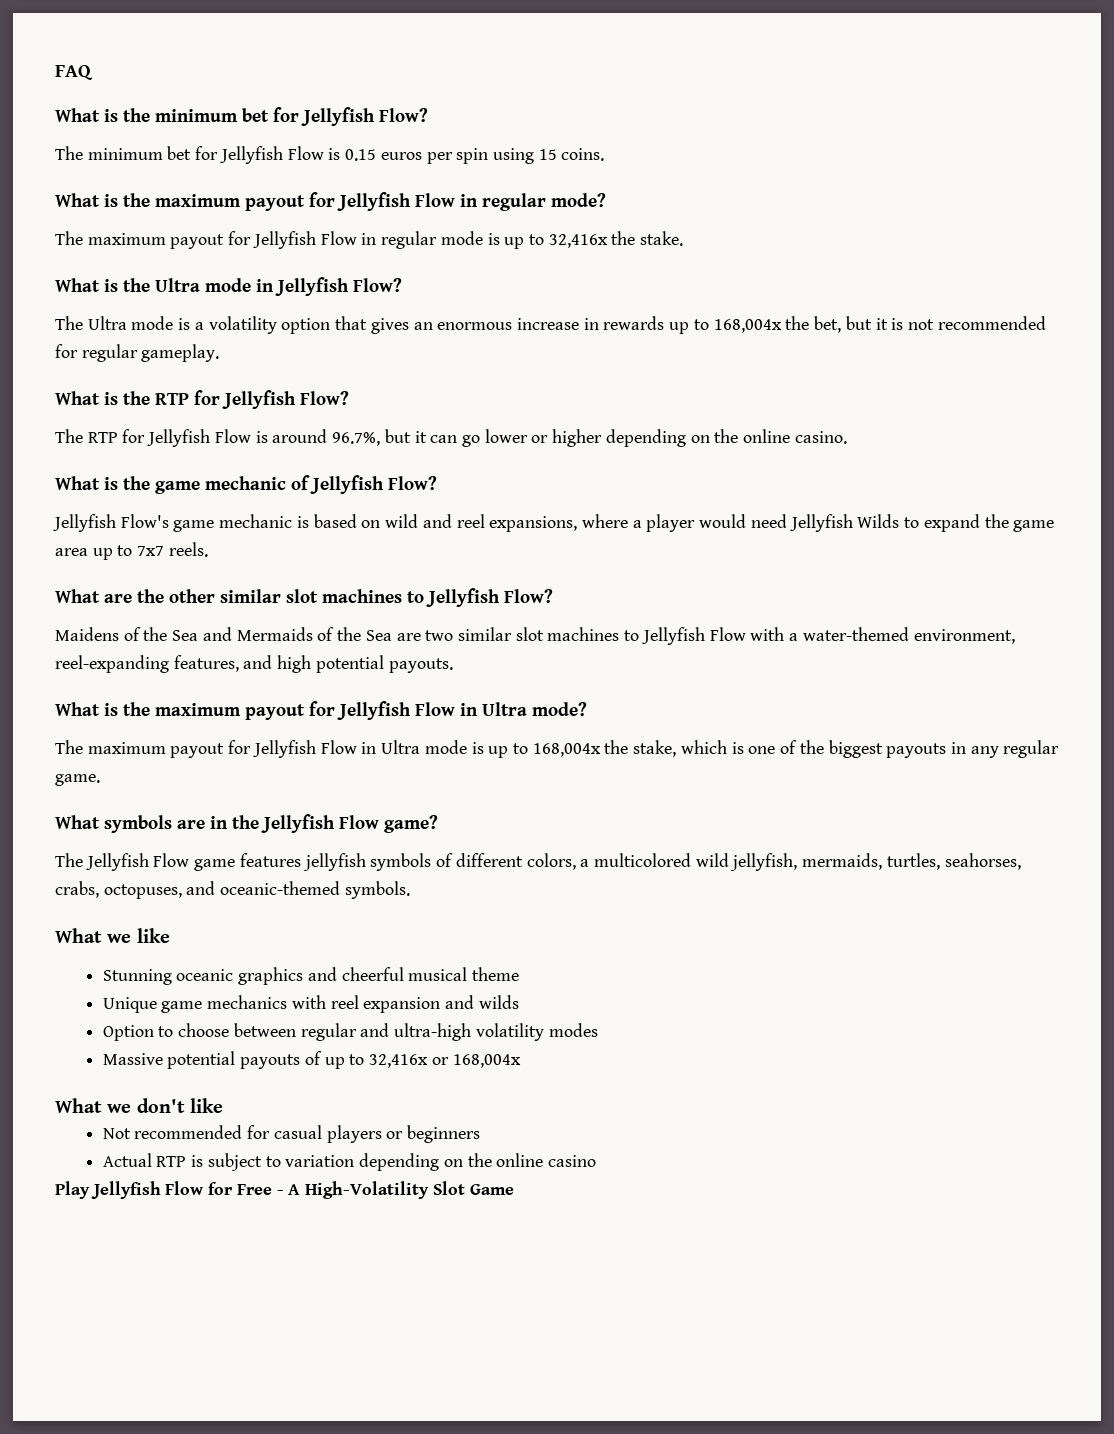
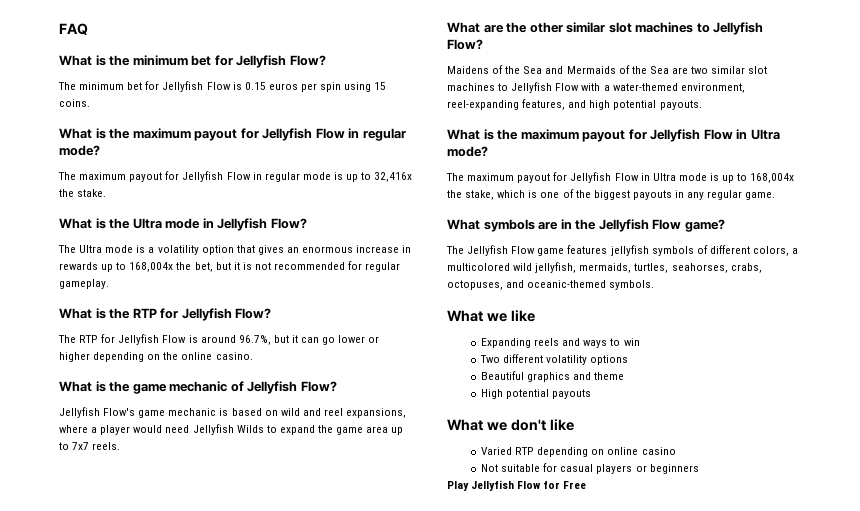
[102,967,520,985] [102,995,519,1013] [102,1023,598,1041] [102,1051,521,1069] [55,1098,223,1113] Stunning oceanic graphics and cheerful musical theme // Unique game mechanics with reel expansion and wilds // Option to choose between regular and ultra-high volatility modes // Massive potential payouts of up to 32,416x or 168,004x // What we don't like -> [481,338,640,348] [480,354,629,365] [481,371,625,382] [481,389,592,399] [447,419,574,431] [481,447,676,457] Expanding reels and ways to win // Two different volatility options // Beautiful graphics and theme // High potential payouts // What we don't like // Varied RTP depending on online casino
[134,1125,243,1139] recommended -> [501,464,541,472] suitable
[102,1153,596,1171] // Actual RTP is subject to variation depending on the online casino -> (699, 469) none
[276,1181,514,1199] - A High-Volatility Slot Game -> (587, 485) none

